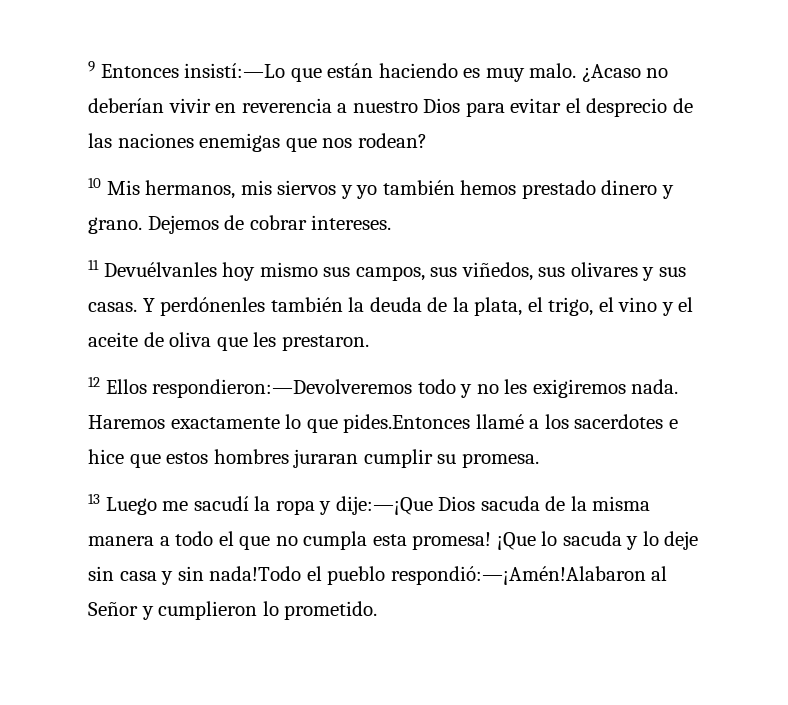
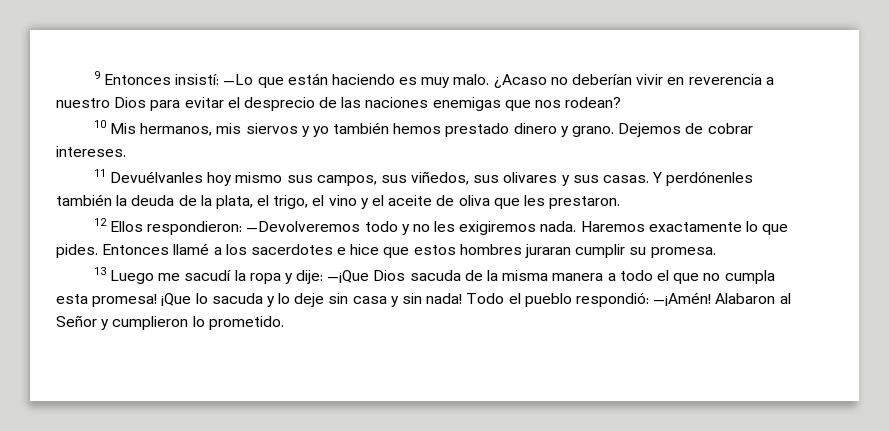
[184,63,286,78] insistí:—Lo -> [175,74,254,85] insistí: —Lo
[152,379,413,398] respondieron:—Devolveremos -> [147,221,361,235] respondieron: —Devolveremos
[343,414,471,433] pides.Entonces -> [56,244,170,258] pides. Entonces
[335,496,433,515] dije:—¡Que -> [296,270,370,284] dije: —¡Que
[209,566,646,585] nada!Todo el pueblo respondió:—¡Amén!Alabaron -> [426,292,776,307] nada! Todo el pueblo respondió: —¡Amén! Alabaron

